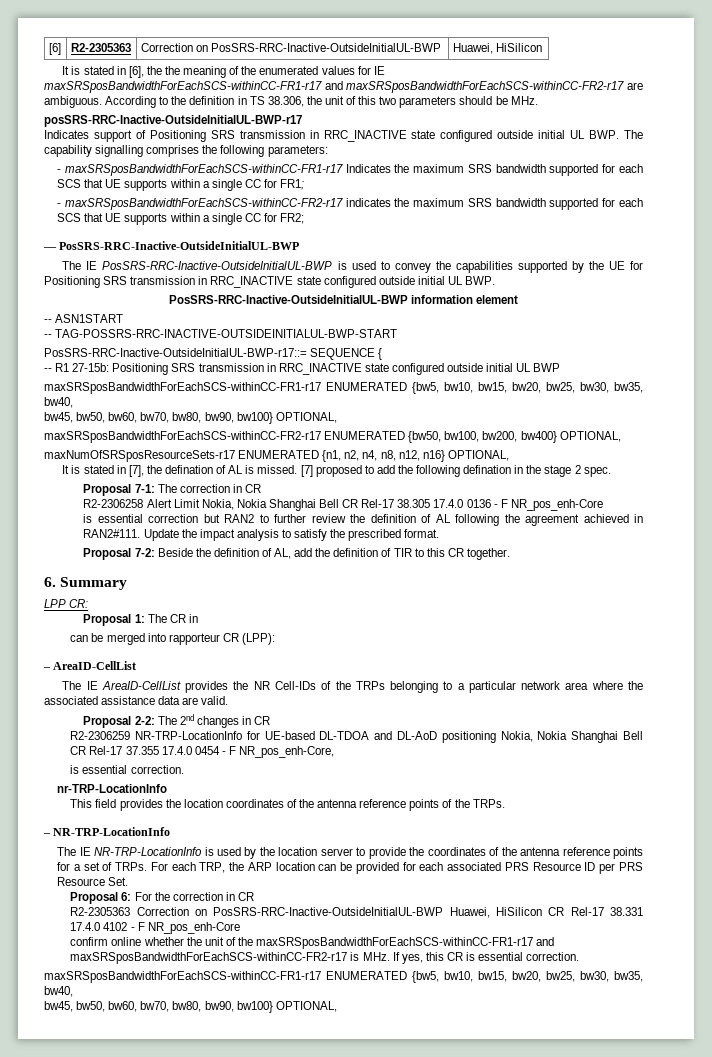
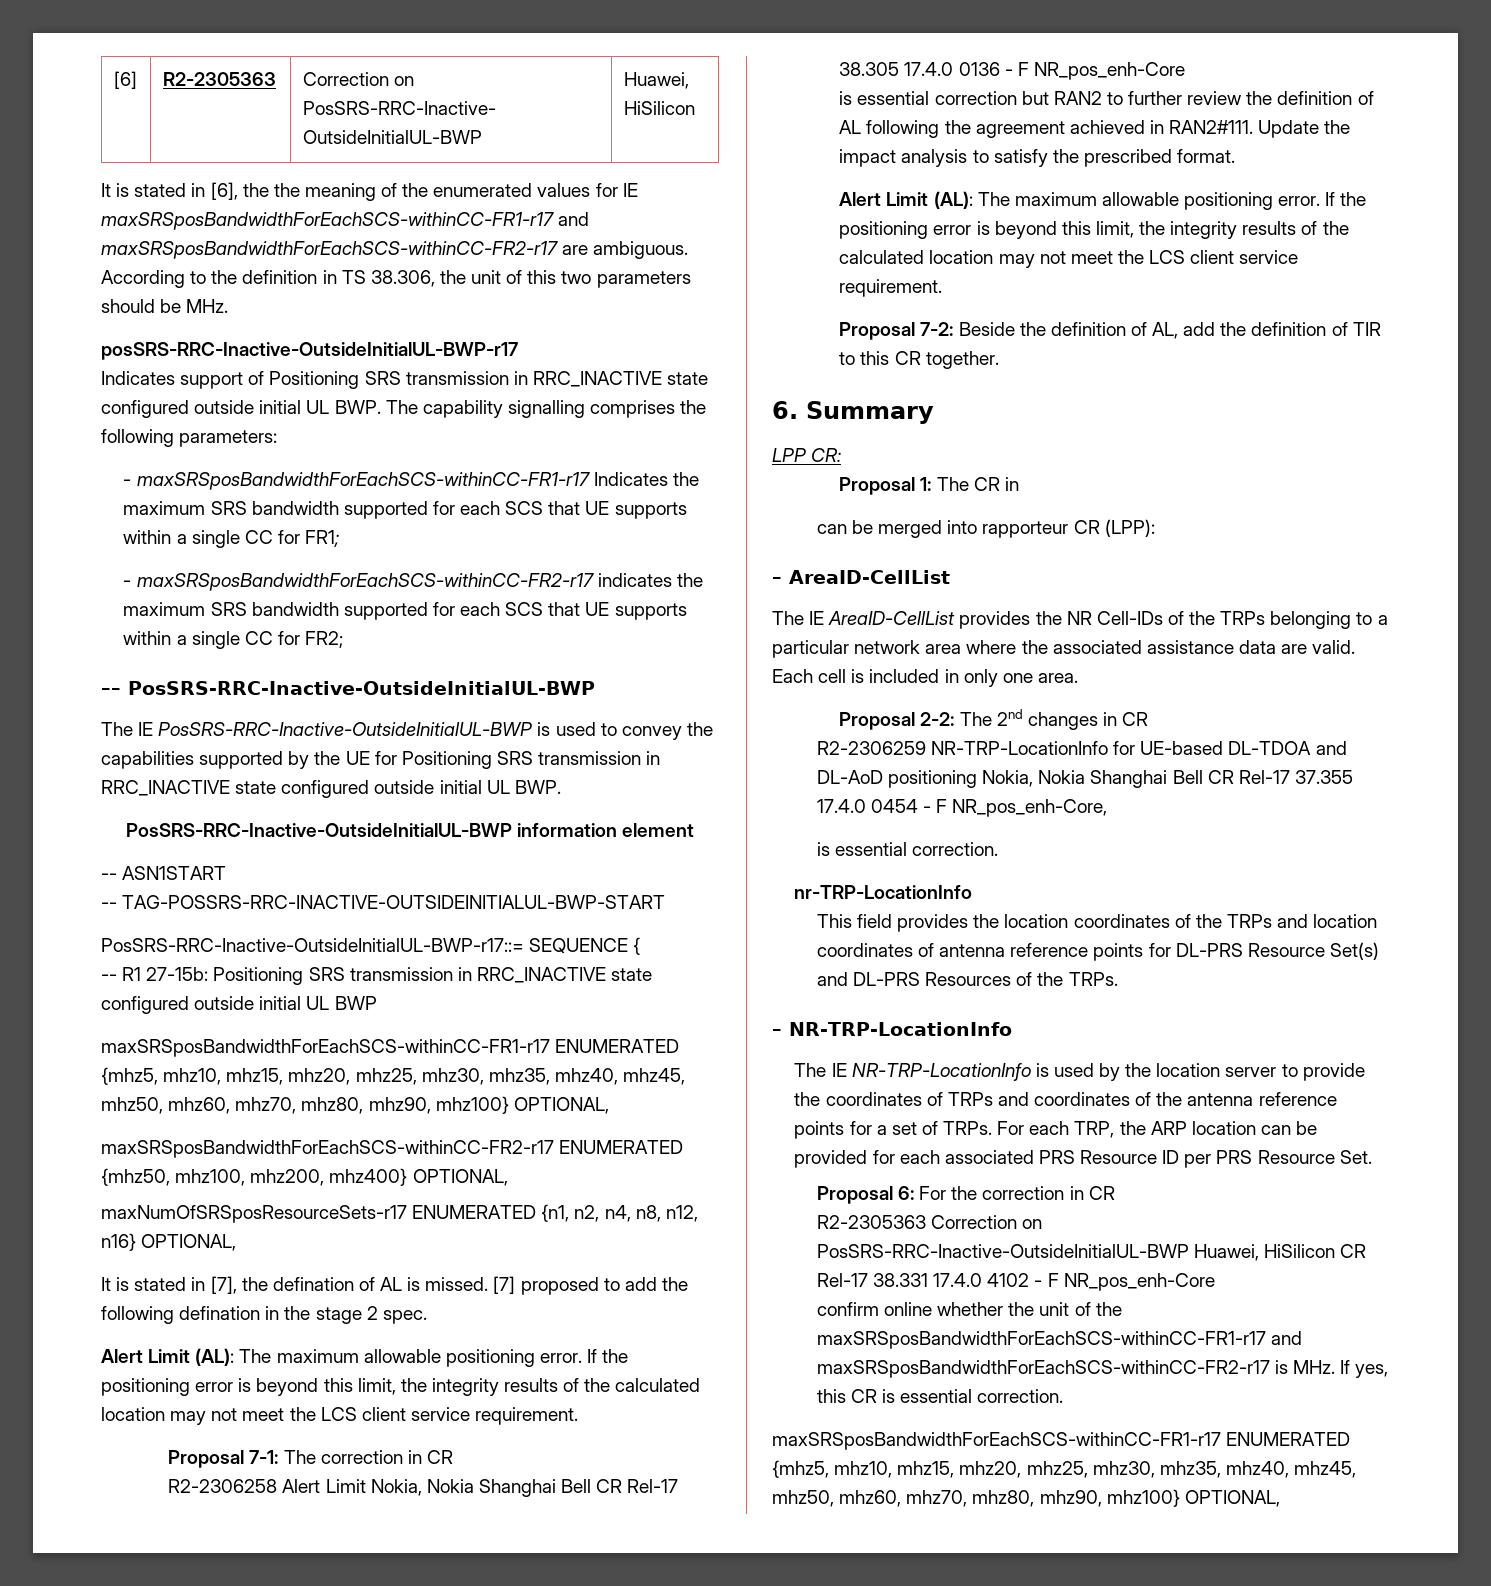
[412,382,643,394] [44,397,73,408] [44,412,273,424] {bw5, bw10, bw15, bw20, bw25, bw30, bw35, bw40, // bw45, bw50, bw60, bw70, bw80, bw90, bw100} -> [101,1067,686,1085] [101,1096,509,1114] {mhz5, mhz10, mhz15, mhz20, mhz25, mhz30, mhz35, mhz40, mhz45, mhz50, mhz60, mhz70, mhz80, mhz90, mhz100}
[408,431,557,443] {bw50, bw100, bw200, bw400} -> [101,1168,408,1186] {mhz50, mhz100, mhz200, mhz400}
(611, 472) none -> [101,1348,629,1367] [101,1378,701,1396] [101,1407,579,1425] // Alert Limit (AL): The maximum allowable positioning error. If the positioning error is beyond this limit, the integrity results of the calculated location may not meet the LCS client service requirement.
(440, 533) none -> [839,191,1367,210] [839,221,1349,239] [839,250,1299,268] [839,279,943,297] // Alert Limit (AL): The maximum allowable positioning error. If the positioning error is beyond this limit, the integrity results of the calculated location may not meet the LCS client service requirement.
(229, 700) none -> [772,669,1078,687] Each cell is included in only one area.
[317,799,440,811] antenna reference points -> [1226,914,1378,928] [816,942,1379,961] [816,972,1012,986] TRPs and location coordinates of antenna reference points for DL-PRS Resource Set(s) and DL-PRS Resources
(500, 851) none -> [947,1092,1152,1106] TRPs and coordinates of
[412,971,643,983] [44,986,73,997] [44,1001,273,1013] {bw5, bw10, bw15, bw20, bw25, bw30, bw35, bw40, // bw45, bw50, bw60, bw70, bw80, bw90, bw100} -> [772,1460,1357,1478] [772,1489,1180,1507] {mhz5, mhz10, mhz15, mhz20, mhz25, mhz30, mhz35, mhz40, mhz45, mhz50, mhz60, mhz70, mhz80, mhz90, mhz100}

